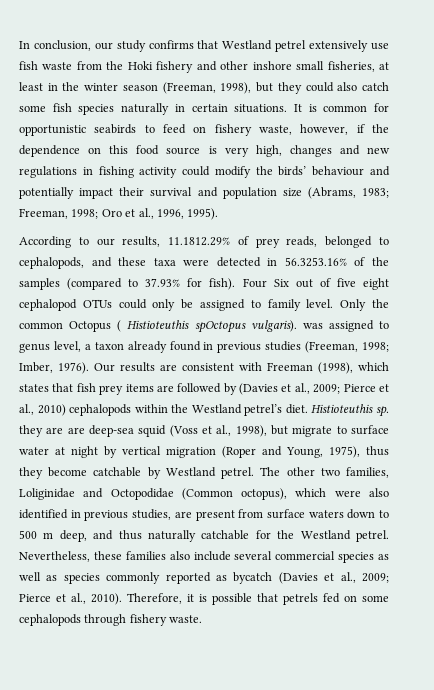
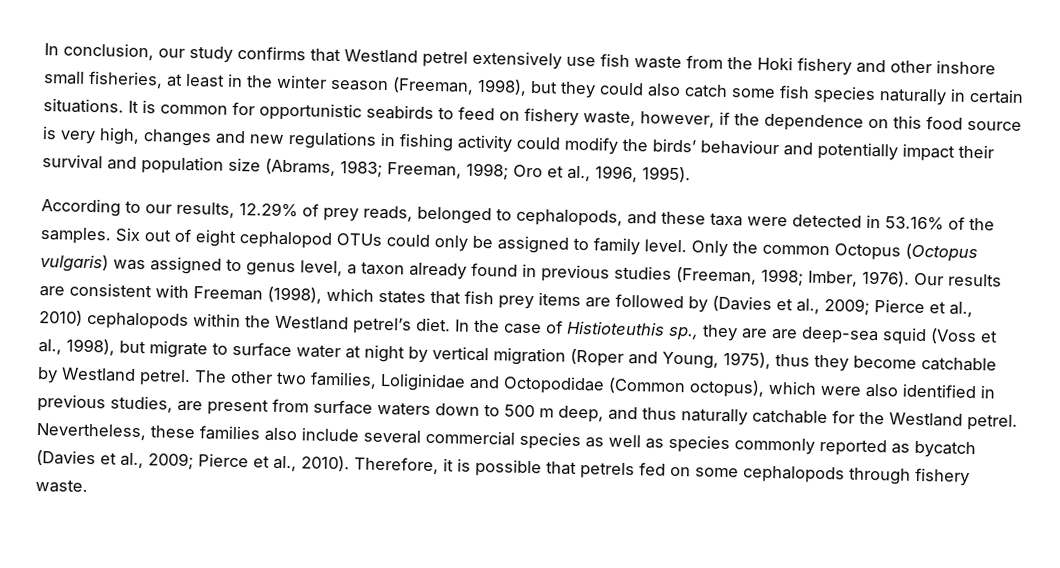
[168,237,231,246] 11.1812.29% -> [239,202,298,218] 12.29%
[284,257,347,267] 56.3253.16% -> [885,216,944,231] 53.16%
[19,278,267,290] samples (compared to 37.93% for fish). Four -> [40,227,112,245] samples.
[336,278,356,287] five -> (192, 235) none
[117,320,297,333] ( Histioteuthis spOctopus vulgaris). -> [905,243,978,263] [40,253,109,273] (Octopus vulgaris)
[311,404,389,417] Histioteuthis sp. -> [455,319,699,341] In the case of Histioteuthis sp.,

